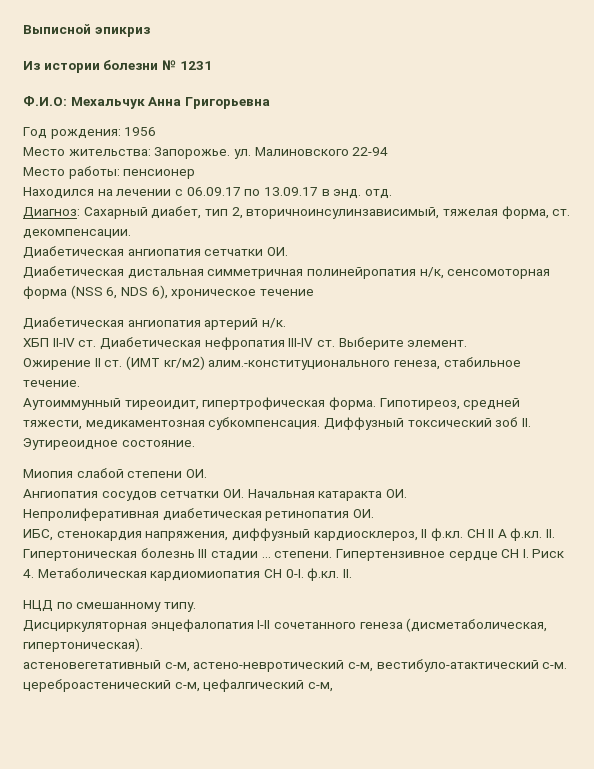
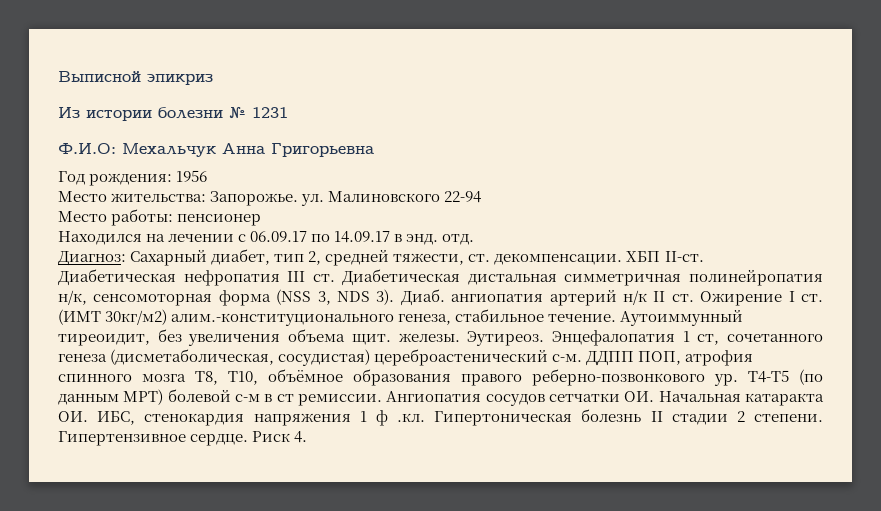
[263,187,318,196] 13.09.17 -> [334,231,391,243] 14.09.17
[246,206,549,219] вторичноинсулинзависимый, тяжелая форма, -> [325,249,465,266] средней тяжести,
[23,246,288,259] // Диабетическая ангиопатия сетчатки ОИ. // -> [626,251,704,262] [58,269,335,286] ХБП II-ст. Диабетическая нефропатия III ст.
[106,285,314,299] [23,317,286,330] [23,337,468,350] [23,356,205,370] 6, NDS 6), хроническое течение // Диабетическая ангиопатия артерий н/к. // ХБП II-IV ст. Диабетическая нефропатия III-IV ст. Выберите элемент. // Ожирение II ст. (ИМТ кг/м2) -> [317,289,823,306] [58,309,168,325] 3, NDS 3). Диаб. ангиопатия артерий н/к II ст. Ожирение I ст. (ИМТ 30кг/м2)
(80, 383) // -> (617, 318) none
[202,397,521,410] [23,417,531,430] [23,438,195,450] [23,468,207,478] гипертрофическая форма. Гипотиреоз, средней тяжести, медикаментозная субкомпенсация. Диффузный токсический зоб II. Эутиреоидное состояние. // Миопия слабой степени ОИ. // -> [157,329,824,346] [58,349,754,366] [58,369,823,386] [58,389,382,406] без увеличения объема щит. железы. Эутиреоз. Энцефалопатия 1 ст, сочетанного генеза (дисметаболическая, сосудистая) цереброастенический с-м. ДДПП ПОП, атрофия спинного мозга Т8, Т10, объёмное образования правого реберно-позвонкового ур. Т4-Т5 (по данным МРТ) болевой с-м в ст ремиссии.
[23,508,374,521] [23,528,556,541] [23,548,565,561] [23,568,352,581] [23,600,196,612] [23,618,548,632] [23,638,143,652] [23,659,568,672] [23,679,333,692] // Непролиферативная диабетическая ретинопатия ОИ. // ИБС, стенокардия напряжения, диффузный кардиосклероз, II ф.кл. СН II А ф.кл. II. Гипертоническая болезнь III стадии … степени. Гипертензивное сердце СН I. Риск 4. Метаболическая кардиомиопатия СН 0-I. ф.кл. II. // НЦД по смешанному типу. // Дисциркуляторная энцефалопатия I-II сочетанного генеза (дисметаболическая, гипертоническая). // астеновегетативный с-м, астено-невротический с-м, вестибуло-атактический с-м. цереброастенический с-м, цефалгический с-м, -> [97,409,823,426] [58,431,308,446] ИБС, стенокардия напряжения 1 ф .кл. Гипертоническая болезнь II стадии 2 степени. Гипертензивное сердце. Риск 4.

